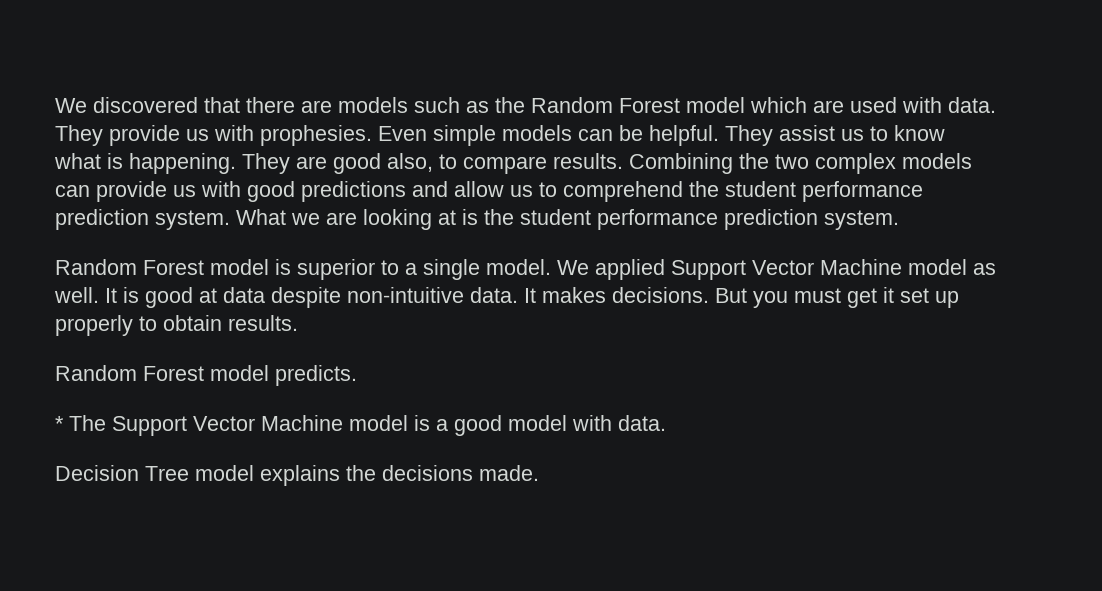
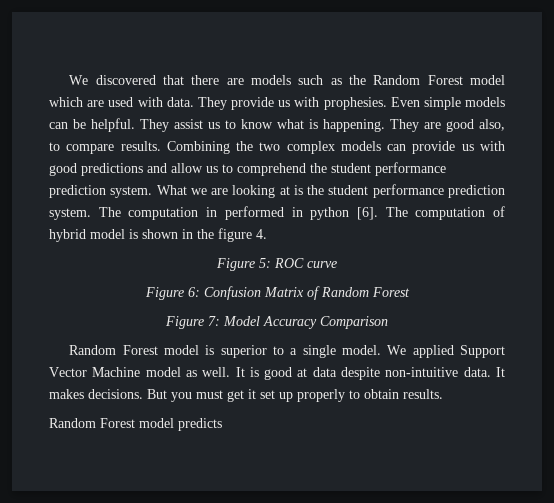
(899, 220) none -> [98,206,505,220] [49,228,267,242] [216,258,337,271] [144,286,410,300] [165,316,388,329] The computation in performed in python [6]. The computation of hybrid model is shown in the figure 4. // Figure 5: ROC curve // Figure 6: Confusion Matrix of Random Forest // Figure 7: Model Accuracy Comparison
[275,365,357,386] [55,415,666,436] [55,465,539,486] predicts. // * The Support Vector Machine model is a good model with data. // Decision Tree model explains the decisions made. -> [178,418,222,431] predicts

